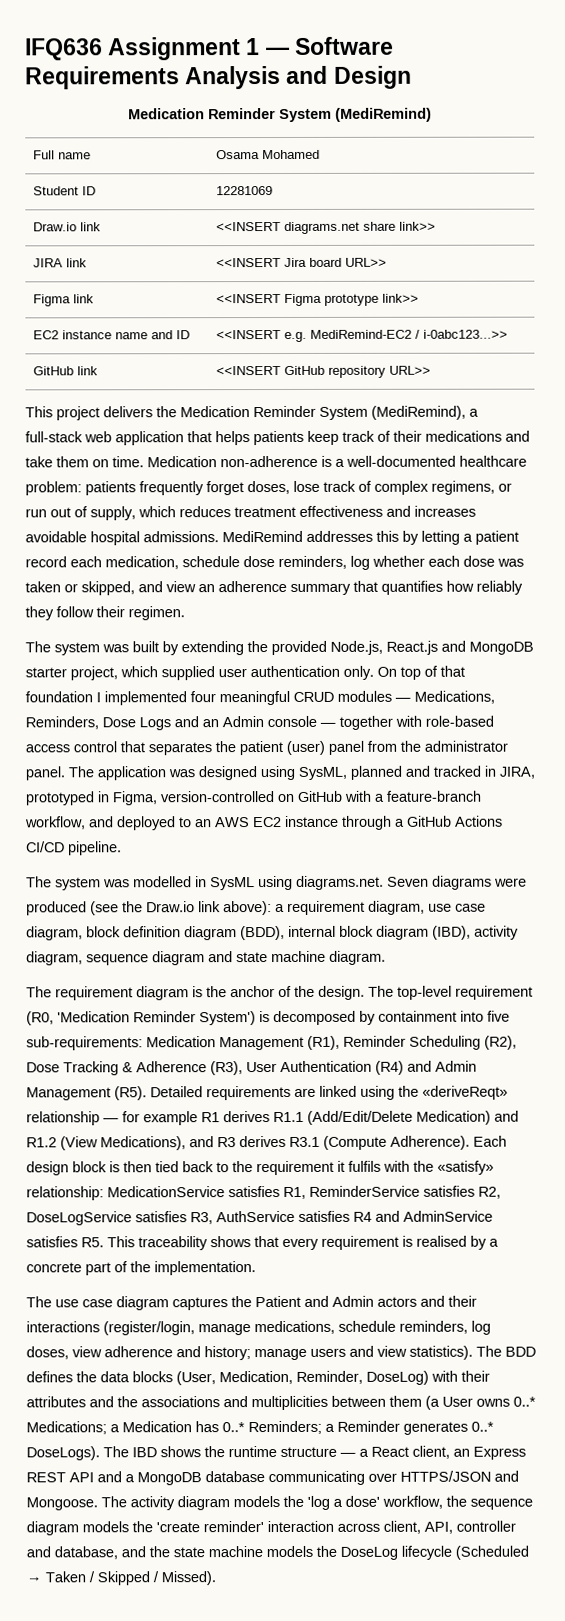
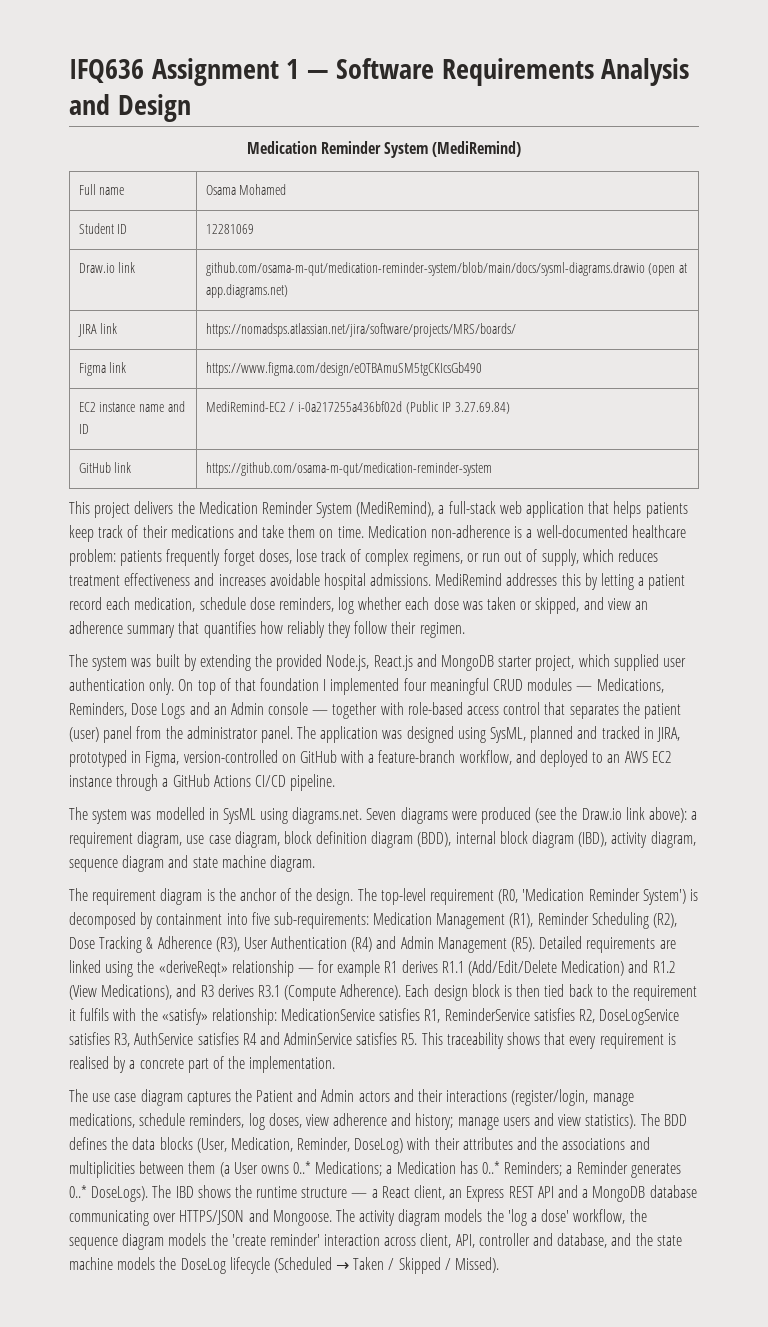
[215,221,436,234] [32,258,87,268] [215,257,387,268] [32,294,94,307] [215,293,419,306] <<INSERT diagrams.net share link>> // JIRA link | <<INSERT Jira board URL>> // Figma link | <<INSERT Figma prototype link>> -> [205,262,688,276] [205,284,288,298] [77,323,118,337] [205,323,516,337] [78,362,127,376] [205,362,482,376] github.com/osama-m-qut/medication-reminder-system/blob/main/docs/sysml-diagrams.drawio (open at app.diagrams.net) // JIRA link | https://nomadsps.atlassian.net/jira/software/projects/MRS/boards/ // Figma link | https://www.figma.com/design/eOTBAmuSM5tgCKIcsGb490
[215,329,508,342] [32,366,98,376] [215,365,431,378] <<INSERT e.g. MediRemind-EC2 / i-0abc123...>> // GitHub link | <<INSERT GitHub repository URL>> -> [205,401,510,414] [78,462,132,473] [205,462,492,476] MediRemind-EC2 / i-0a217255a436bf02d (Public IP 3.27.69.84) // GitHub link | https://github.com/osama-m-qut/medication-reminder-system

